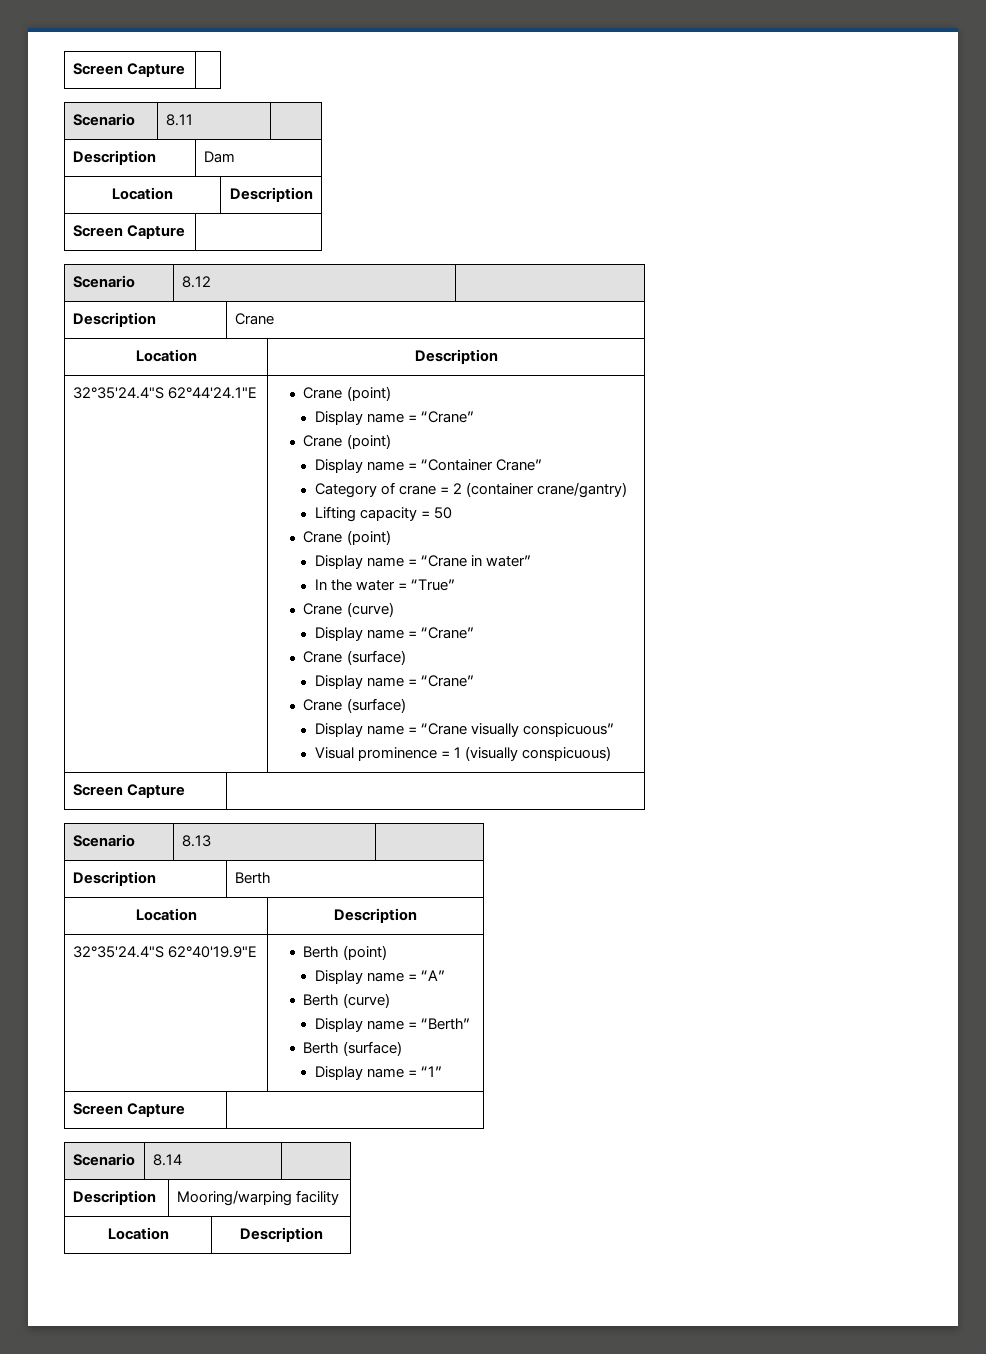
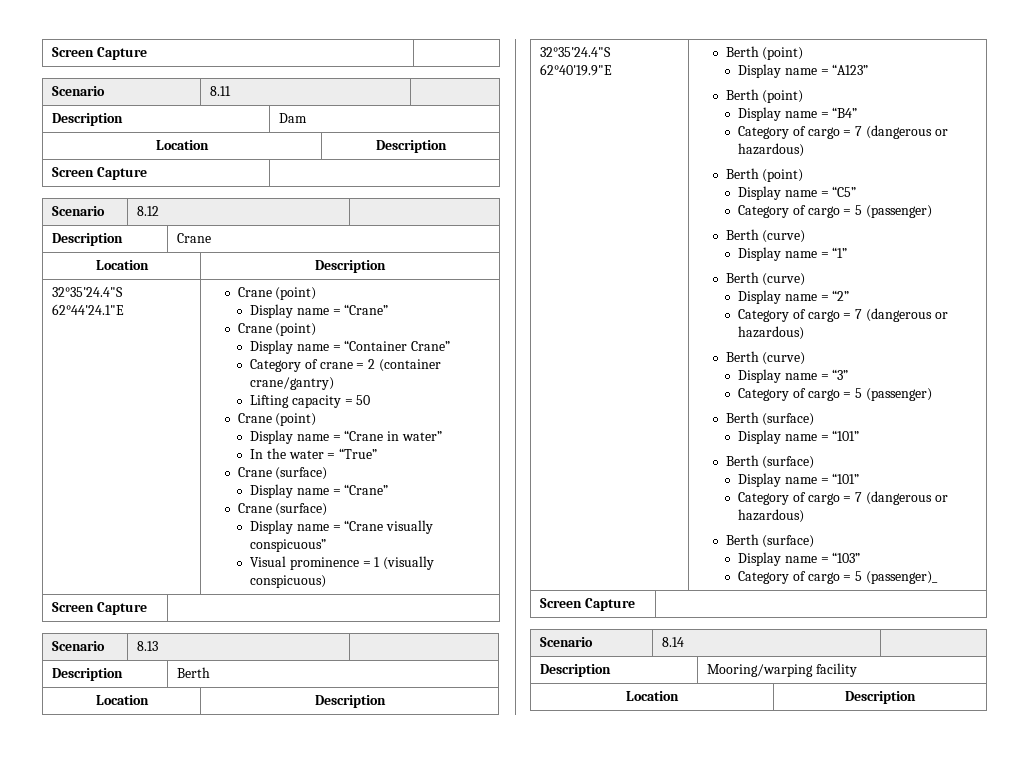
[303,602,394,617] [314,627,475,641] // Crane (curve) // Display name = “Crane” -> (378, 453) none
[421,970,446,981] [303,993,390,1008] [314,1018,471,1032] [303,1041,402,1056] [314,1066,443,1080] “A” // Berth (curve) // Display name = “Berth” // Berth (surface) // Display name = “1” -> [832,64,869,75] [725,89,804,103] [738,107,858,121] [738,125,948,139] [738,143,805,157] [725,168,804,182] [738,186,857,200] [738,205,932,218] [725,229,806,243] [738,247,848,261] [725,272,806,286] [738,290,850,304] [738,308,948,322] [738,326,805,340] [725,351,806,365] [738,369,849,383] [738,388,932,401] [725,412,815,426] [738,430,860,444] [725,455,815,469] [738,473,860,487] [738,491,948,505] [738,509,805,523] [725,534,815,548] [738,552,861,566] [738,571,938,584] “A123” // Berth (point) // Display name = “B4” // Category of cargo = 7 (dangerous or hazardous) // Berth (point) // Display name = “C5” // Category of cargo = 5 (passenger) // Berth (curve) // Display name = “1” // Berth (curve) // Display name = “2” // Category of cargo = 7 (dangerous or hazardous) // Berth (curve) // Display name = “3” // Category of cargo = 5 (passenger) // Berth (surface) // Display name = “101” // Berth (surface) // Display name = “101” // Category of cargo = 7 (dangerous or hazardous) // Berth (surface) // Display name = “103” // Category of cargo = 5 (passenger)_

